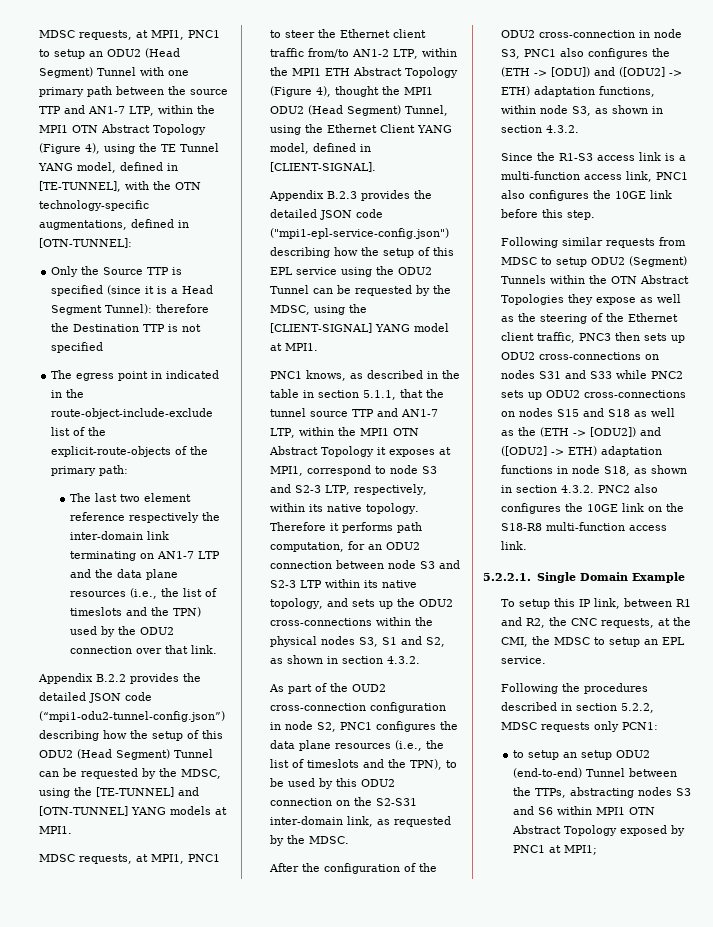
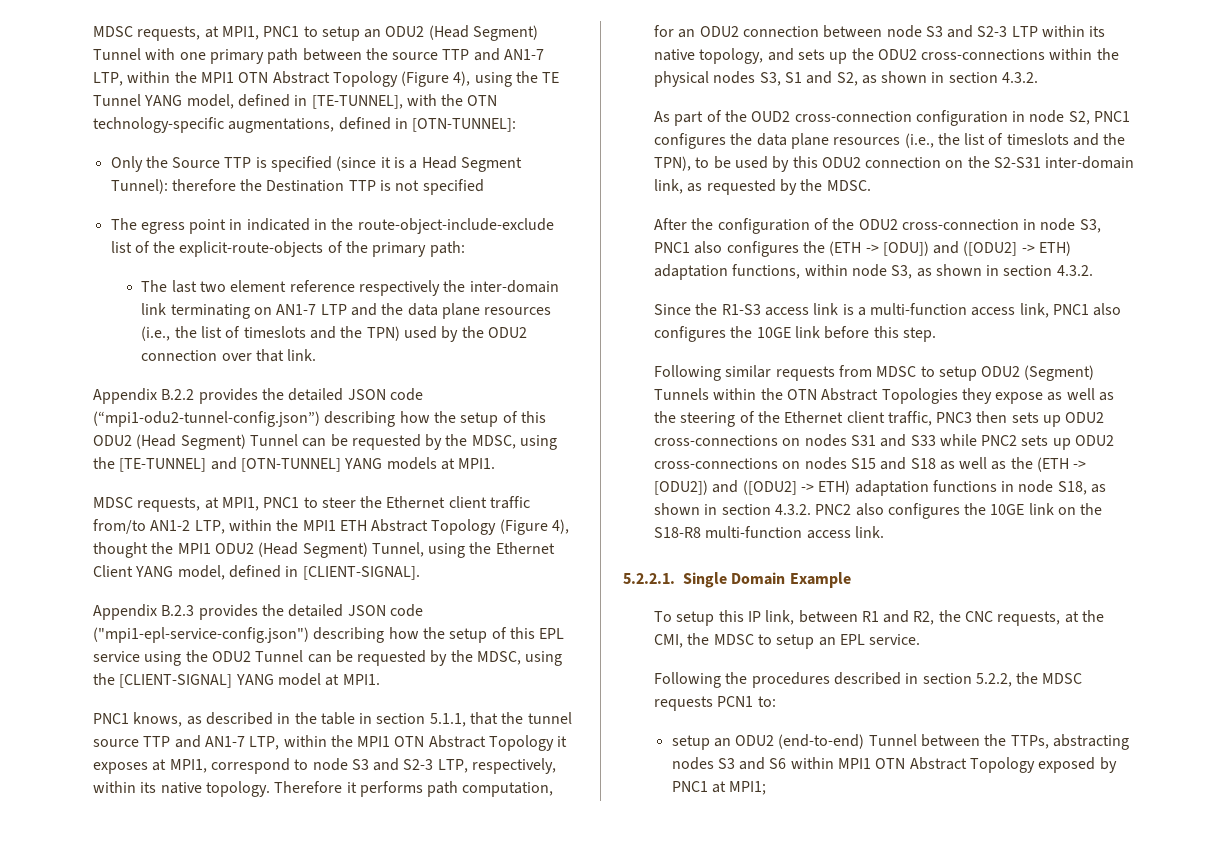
(655, 708) none -> [1016,672,1039,684] the
[594,721,659,732] [513,750,613,760] only PCN1: // to setup an setup -> [717,696,776,707] [671,735,731,750] PCN1 to: // setup an

